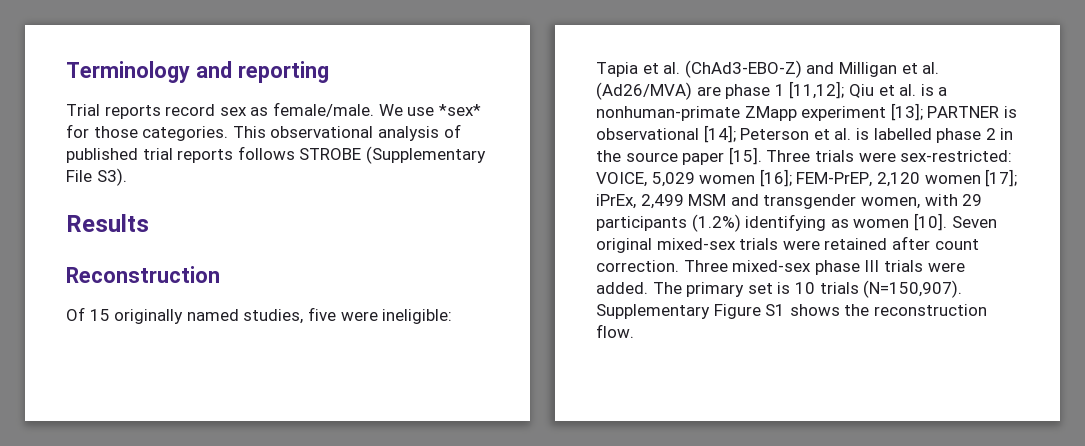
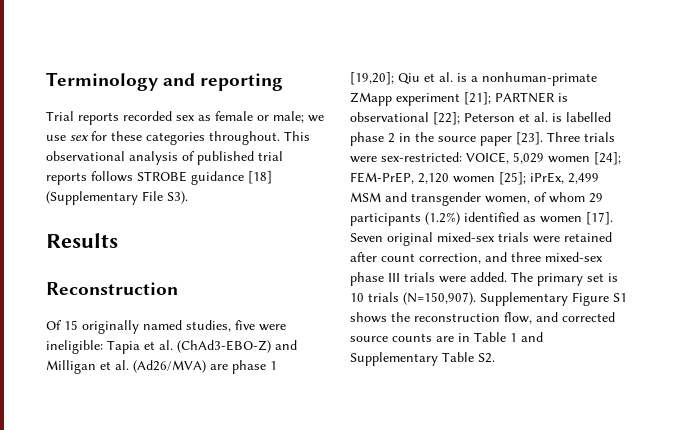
[165,104,216,116] record -> [123,111,172,121] recorded
[272,102,481,117] [66,124,229,141] female/male. We use *sex* for those categories. -> [215,111,324,123] [46,131,280,145] female or male; we use sex for these categories throughout.
(362, 154) none -> [191,171,272,185] guidance [18]
[789,81,845,99] [11,12]; -> [350,72,394,85] [19,20];
[890,103,923,121] [13]; -> [464,92,491,105] [21];
[703,125,736,143] [14]; -> [433,112,460,125] [22];
[728,147,762,165] [15]. -> [516,132,543,145] [23].
[759,169,792,187] [16]; -> [594,152,621,165] [24];
[985,169,1018,187] [17]; -> [499,172,526,185] [25];
[924,194,958,206] with -> [534,192,585,203] of whom
[745,214,827,231] identifying -> [464,212,519,222] identified
[913,213,947,231] [10]. -> [586,212,613,225] [17].
[596,260,728,272] correction. Three -> [419,252,541,264] correction, and three
[596,324,634,338] flow. -> [504,312,615,324] [350,332,543,342] [350,352,495,366] flow, and corrected source counts are in Table 1 and Supplementary Table S2.

